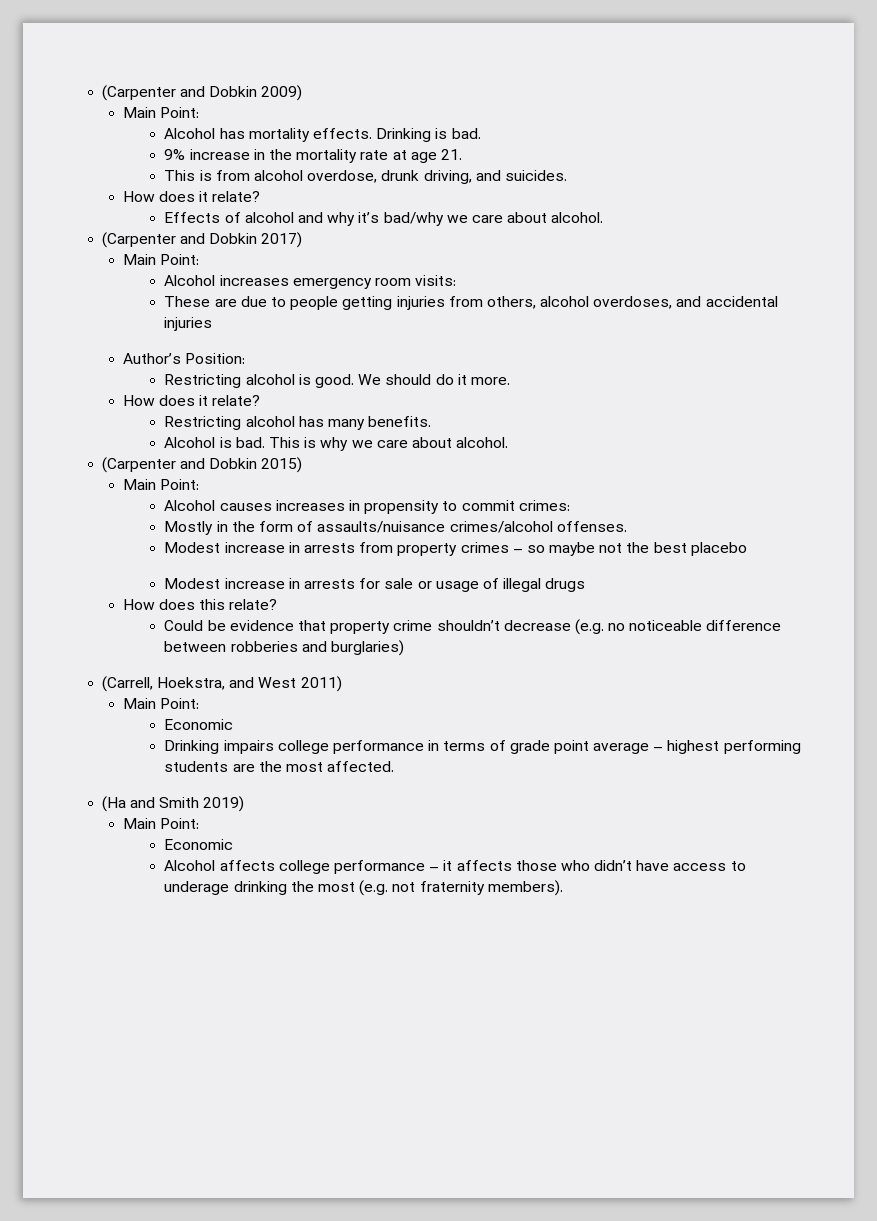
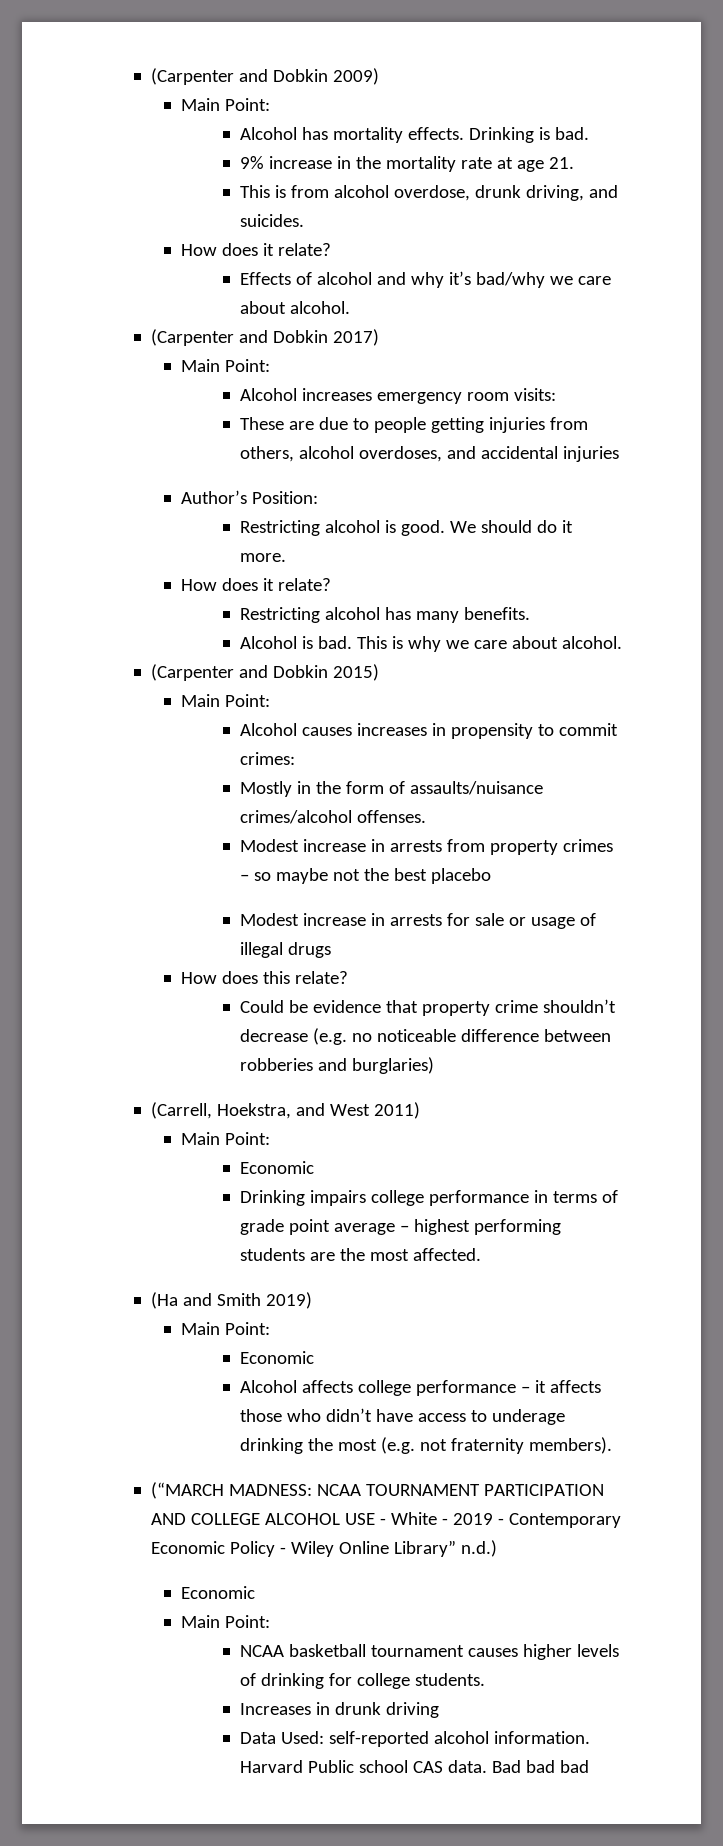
(563, 888) none -> [151,1482,604,1499] [151,1512,621,1528] [151,1540,497,1557] [180,1586,255,1599] [180,1615,270,1628] [240,1644,619,1660] [240,1673,485,1689] [240,1702,439,1718] [240,1731,590,1747] [240,1760,589,1773] // (“MARCH MADNESS: NCAA TOURNAMENT PARTICIPATION AND COLLEGE ALCOHOL USE - White - 2019 - Contemporary Economic Policy - Wiley Online Library” n.d.) // Economic // Main Point: // NCAA basketball tournament causes higher levels of drinking for college students. // Increases in drunk driving // Data Used: self-reported alcohol information. Harvard Public school CAS data. Bad bad bad

